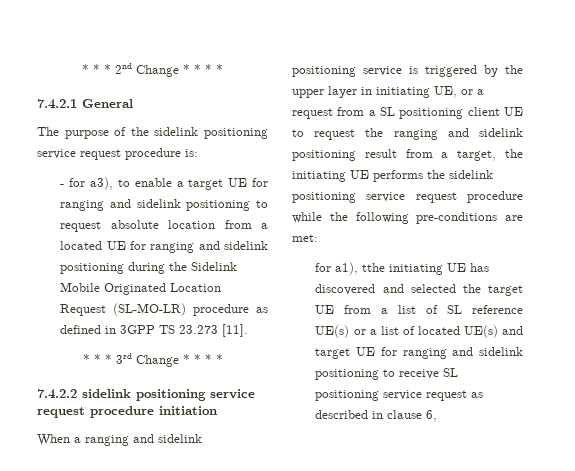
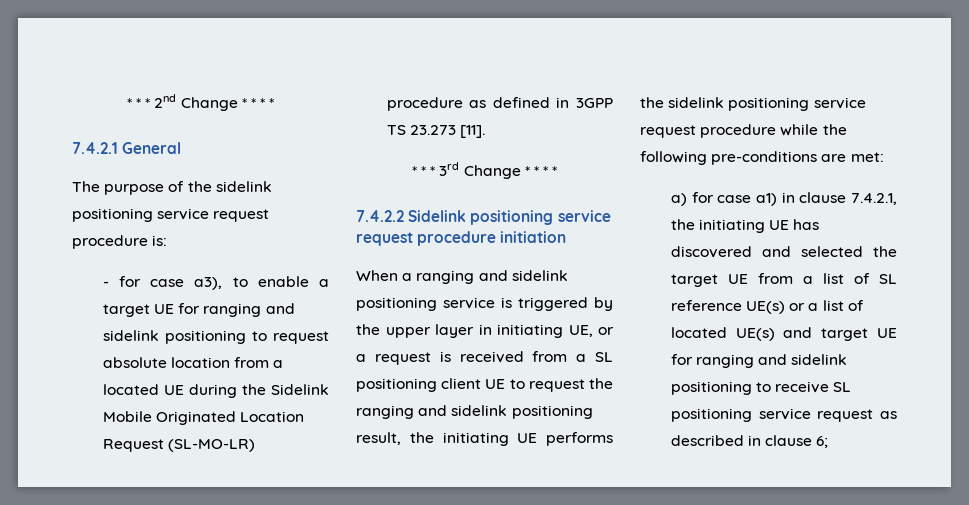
(86, 182) none -> [150,279,185,287] case
[130,241,268,253] [60,263,125,274] for ranging and sidelink positioning -> (184, 390) none
[82,389,131,398] sidelink -> [408,210,467,222] Sidelink
(333, 113) none -> [439,351,524,363] is received
[364,149,497,161] result from a target, -> [356,432,401,445] result,
[315,262,386,275] for a1), tthe -> [670,192,897,206] [670,219,695,230] a) for case a1) in clause 7.4.2.1, the
[426,410,438,422] 6, -> [816,436,829,448] 6;

